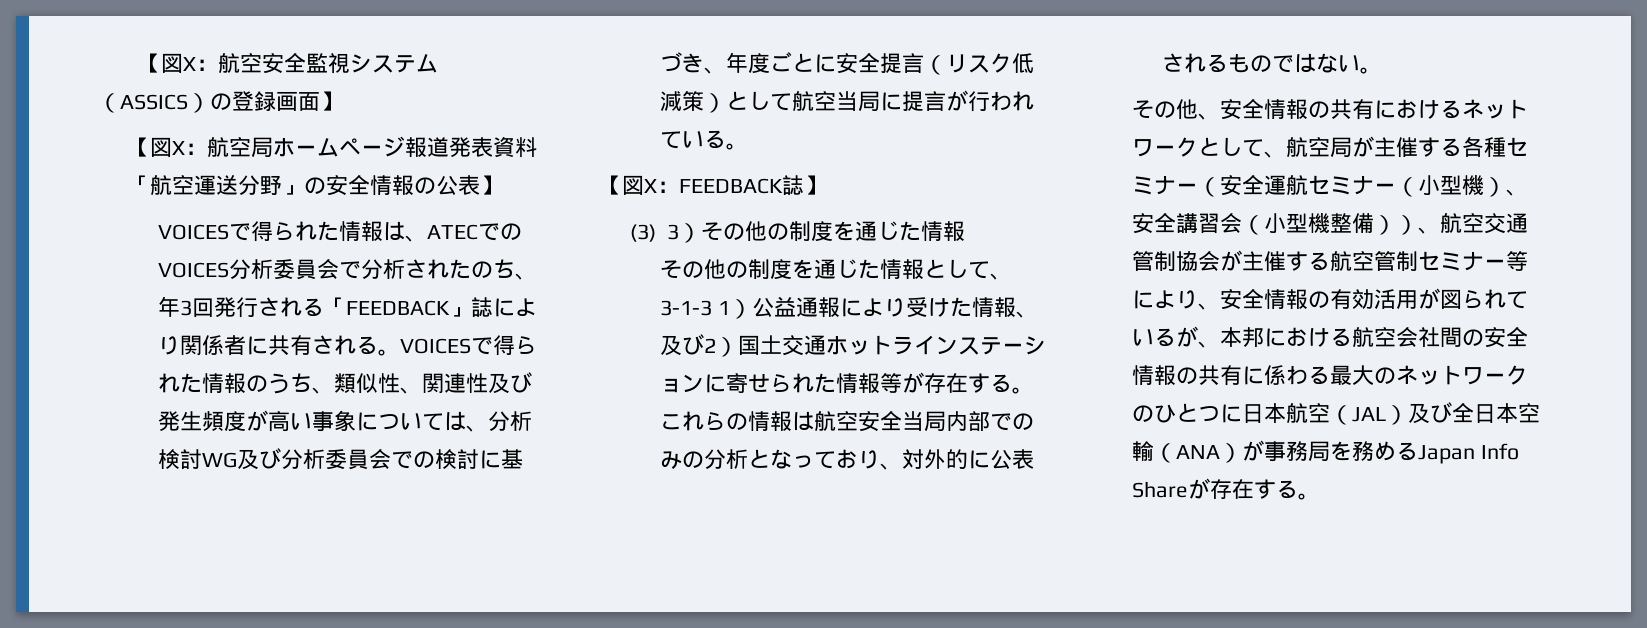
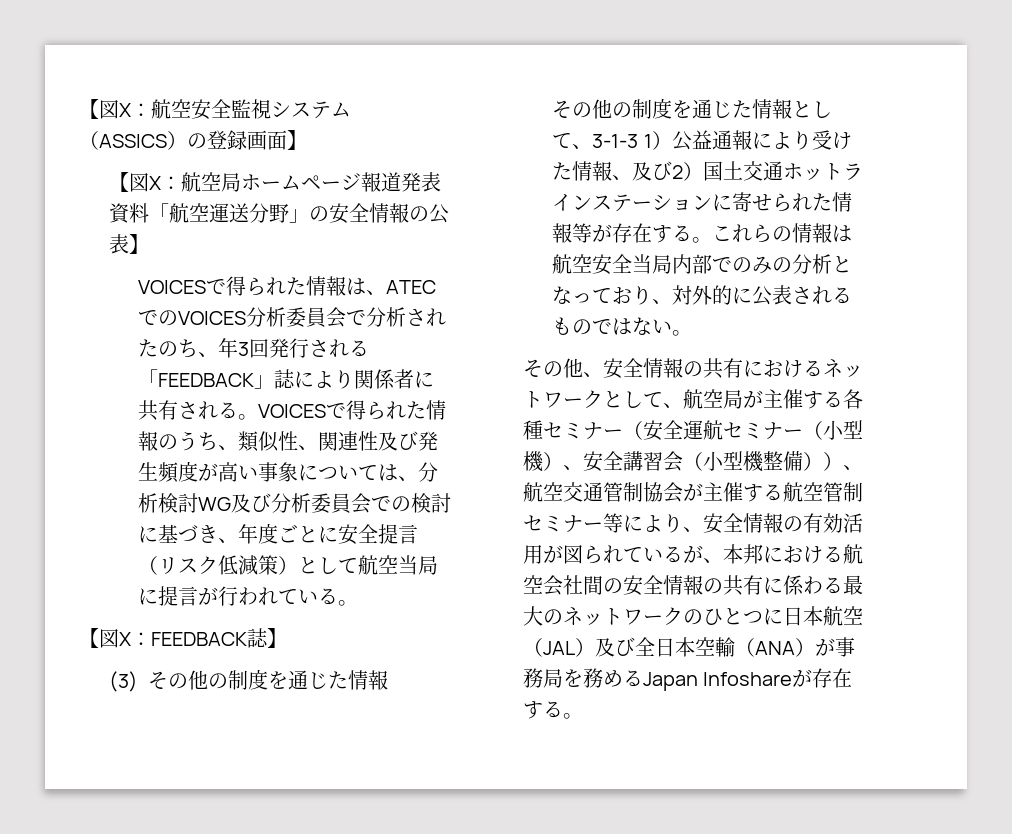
[666,223,701,243] 3） -> (138, 681) none
[1481,443,1520,460] [1132,481,1189,498] Info Share -> [703,672,793,686] Infoshare

